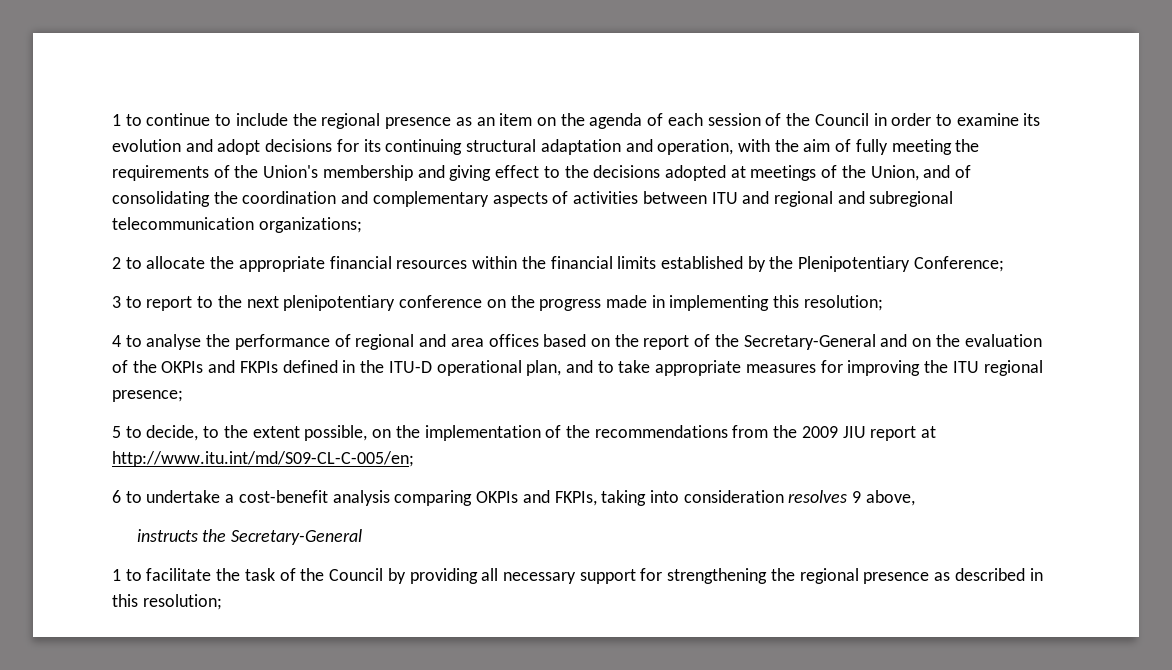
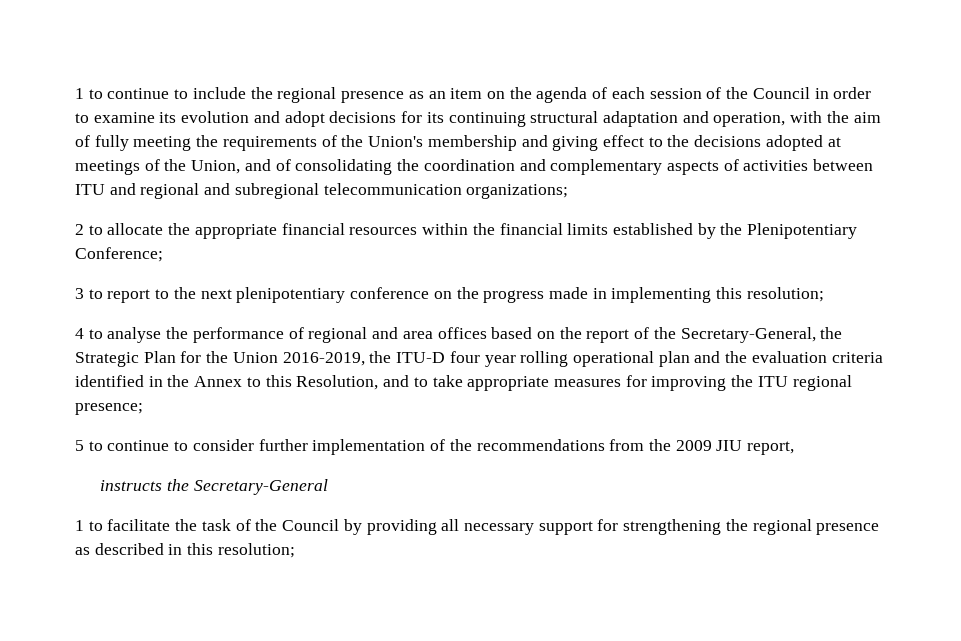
[743,334,1042,350] [112,360,562,376] Secretary-General and on the evaluation of the OKPIs and FKPIs defined in the ITU-D operational plan, -> [680,327,843,343] [75,351,883,367] [75,375,379,390] Secretary-General, the Strategic Plan for the Union 2016-2019, the ITU-D four year rolling operational plan and the evaluation criteria identified in the Annex to this Resolution,
[146,425,420,441] decide, to the extent possible, on the -> [107,439,308,451] continue to consider further
[870,426,937,441] [112,451,414,467] [112,490,915,506] report at http://www.itu.int/md/S09-CL-C-005/en; // 6 to undertake a cost-benefit analysis comparing OKPIs and FKPIs, taking into consideration resolves 9 above, -> [747,441,795,455] report,

